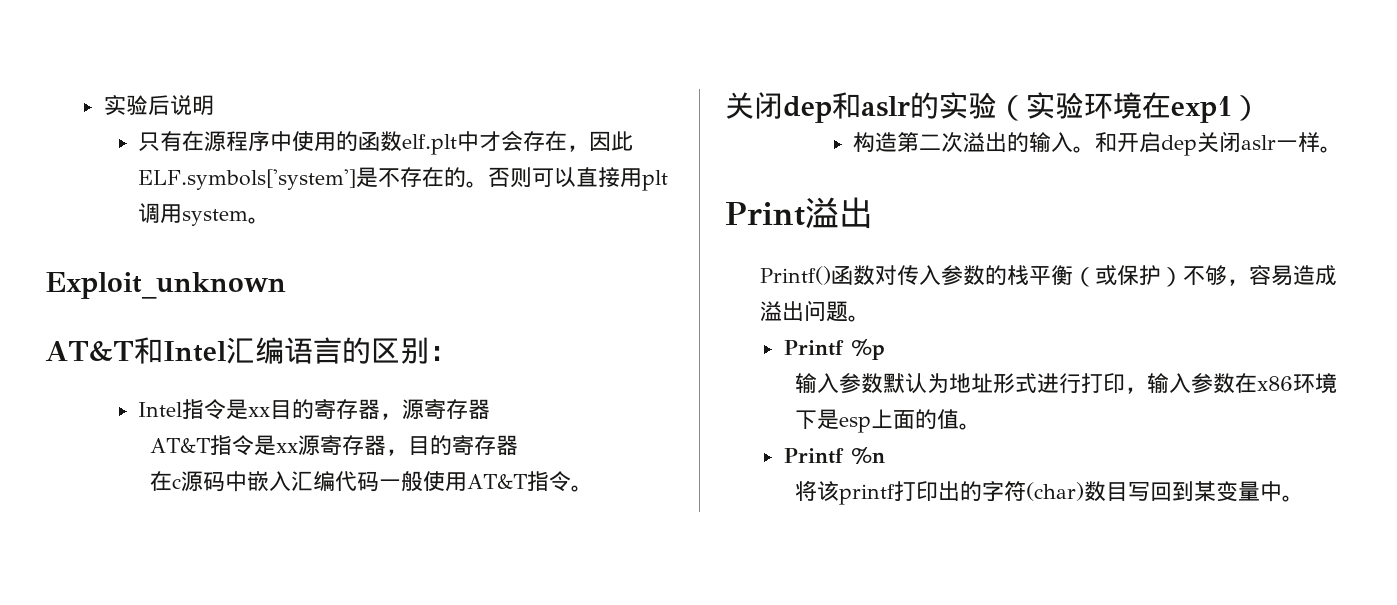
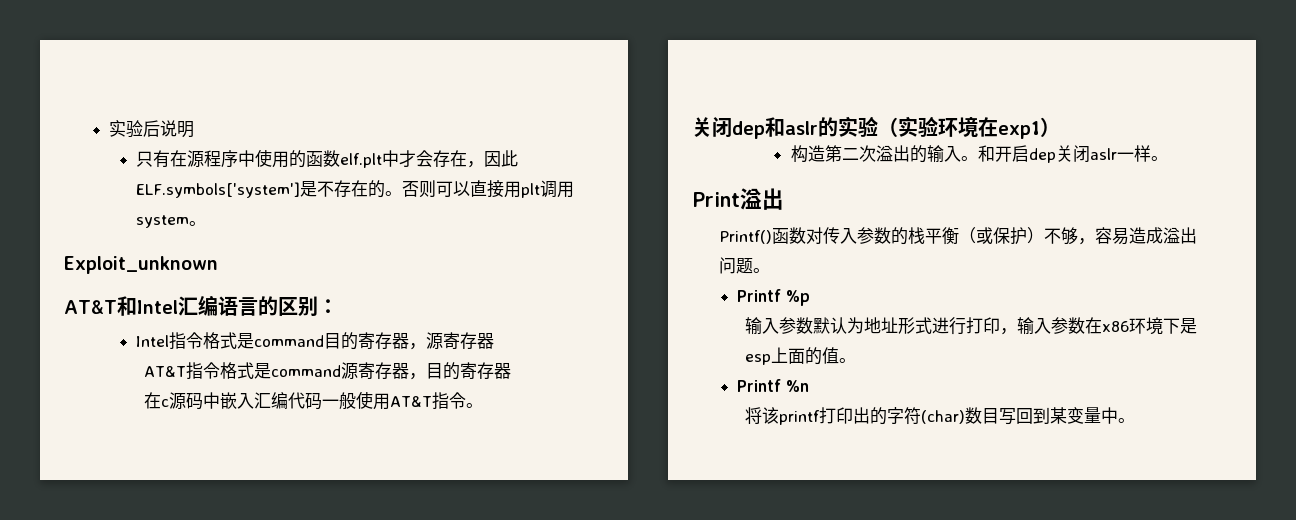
[226,399,271,419] 是xx -> [202,332,324,349] 格式是command
[253,435,298,455] 是xx -> [219,362,341,379] 格式是command

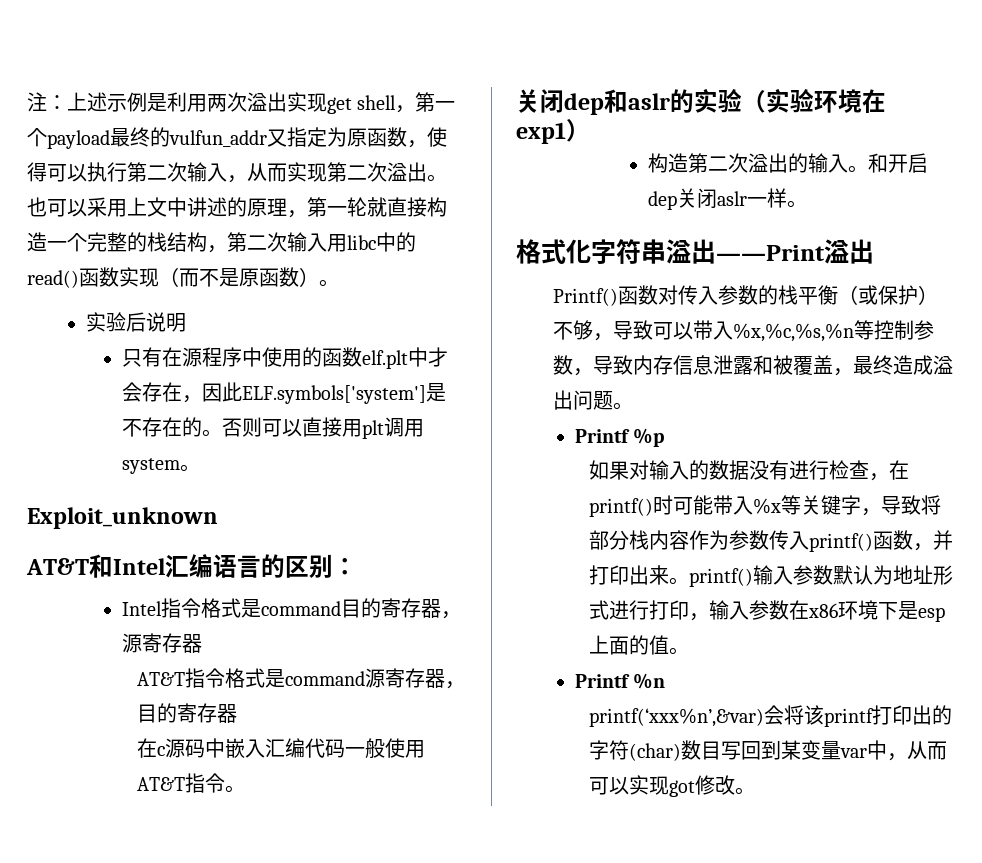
(109, 128) none -> [27,92,456,114] [27,127,447,149] [27,162,447,183] [27,197,447,218] [27,232,416,253] [27,267,339,288] 注：上述示例是利用两次溢出实现get shell，第一个payload最终的vulfun_addr又指定为原函数，使得可以执行第二次输入，从而实现第二次溢出。也可以采用上文中讲述的原理，第一轮就直接构造一个完整的栈结构，第二次输入用libc中的read()函数实现（而不是原函数）。 //
[692,192,740,207] Print -> [516,239,825,264] 格式化字符串溢出——Print
[1094,227,1129,245] 容易 -> [612,320,934,342] [552,355,893,376] 导致可以带入%x,%c,%s,%n等控制参数，导致内存信息泄露和被覆盖，最终
(811, 298) none -> [589,460,910,481] [589,495,942,517] [589,530,954,552] [589,565,754,587] 如果对输入的数据没有进行检查，在printf()时可能带入%x等关键字，导致将部分栈内容作为参数传入printf()函数，并打印出来。printf()
(810, 386) none -> [589,705,785,727] printf(‘xxx%n’,&var)会
[1101,407,1119,424] 中 -> [840,740,948,761] [589,775,736,797] var中，从而可以实现got修改

